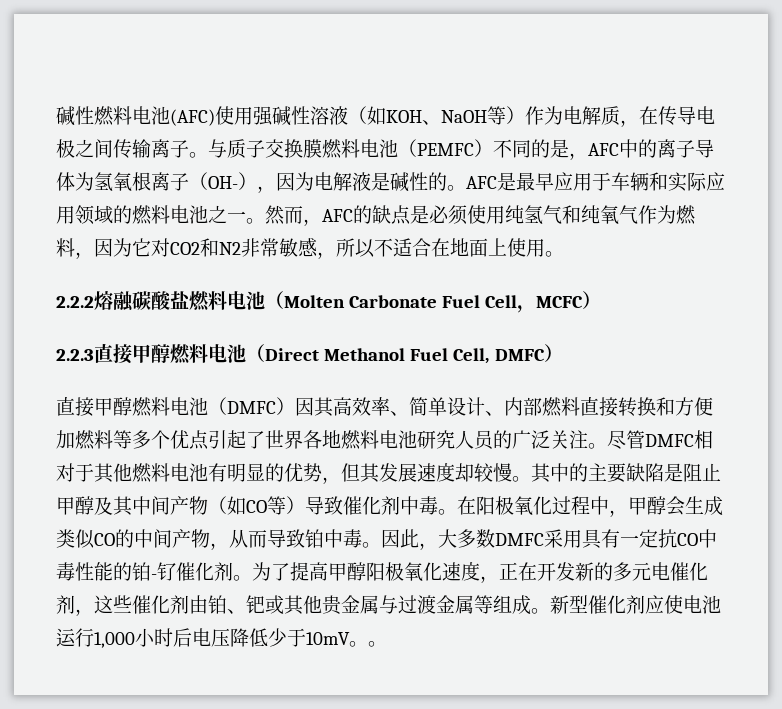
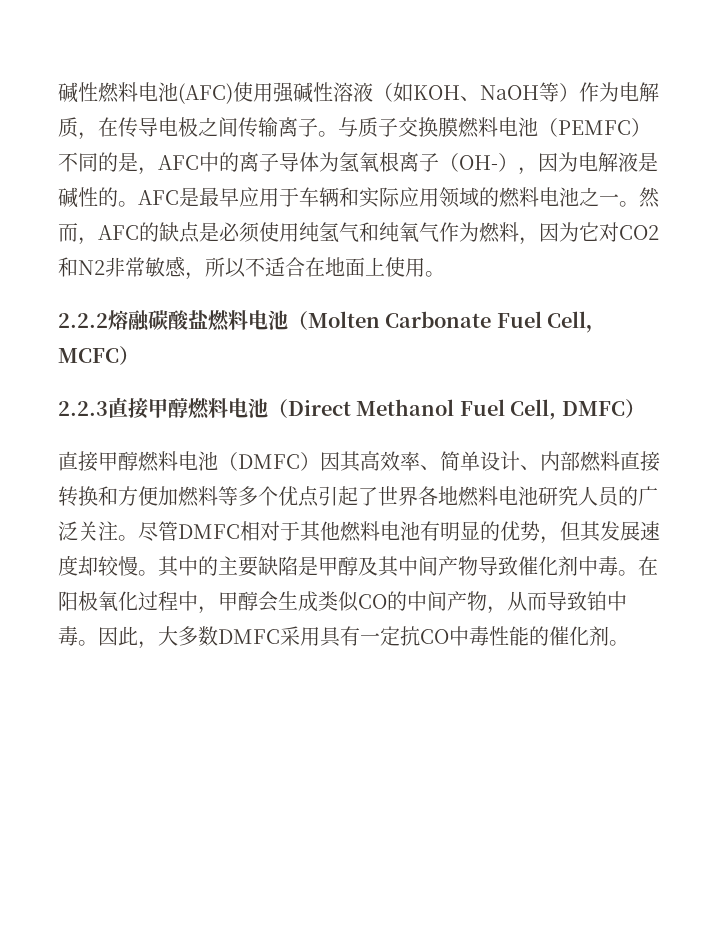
[683,463,721,482] 阻止 -> (318, 566) none
[208,496,305,515] （如CO等） -> (478, 566) none
[132,562,708,583] [56,595,721,616] [56,628,368,648] 铂-钌催化剂。为了提高甲醇阳极氧化速度，正在开发新的多元电催化剂，这些催化剂由铂、钯或其他贵金属与过渡金属等组成。新型催化剂应使电池运行1,000小时后电压降低少于10mV。 -> [549,626,609,646] 催化剂

